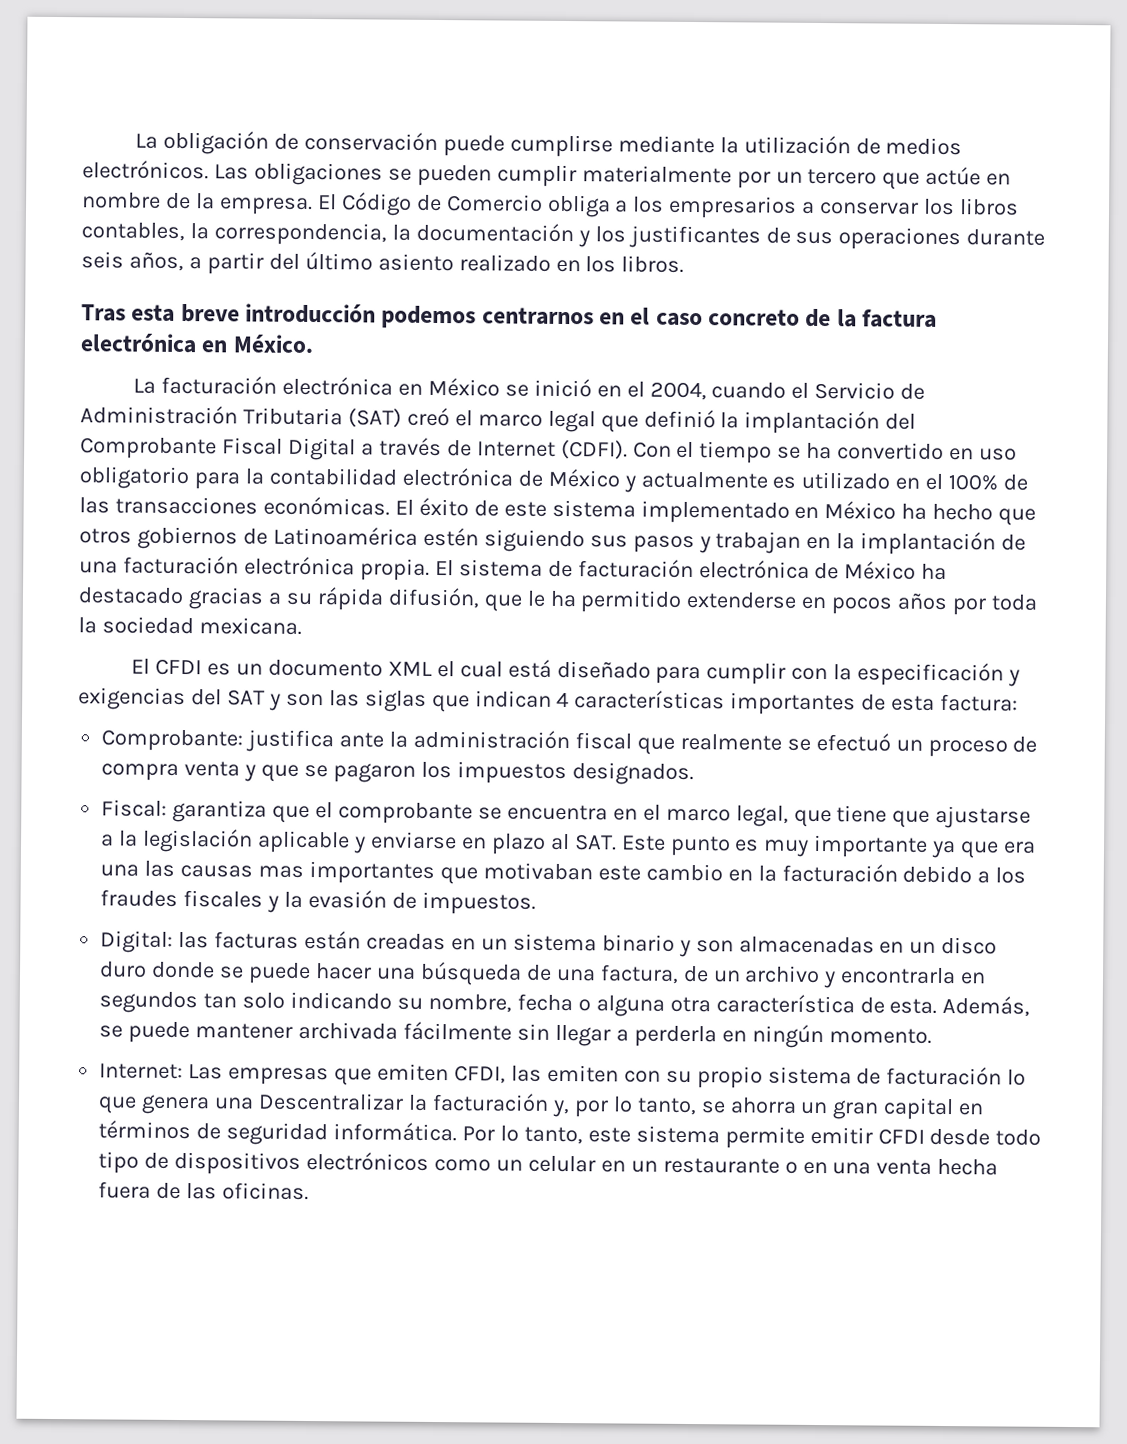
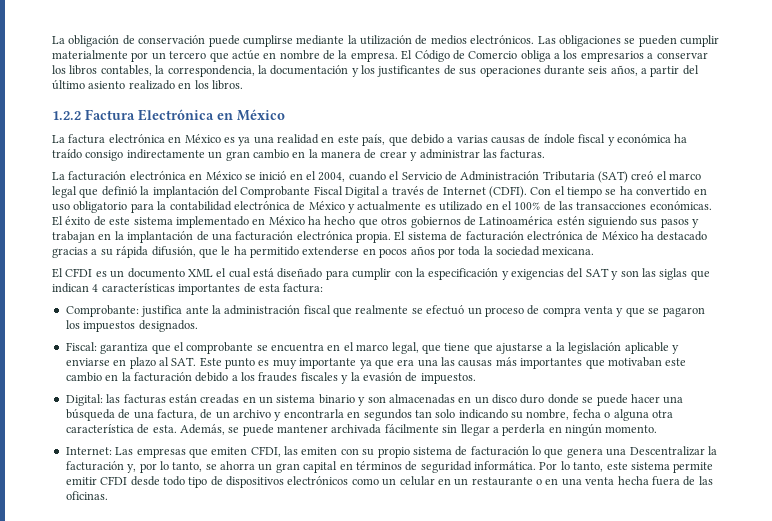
[81,303,938,329] [80,333,314,354] Tras esta breve introducción podemos centrarnos en el caso concreto de la factura electrónica en México. -> [52,109,285,121] [52,134,688,146] [52,149,546,161] 1.2.2 Factura Electrónica en México // La factura electrónica en México es ya una realidad en este país, que debido a varias causas de índole fiscal y económica ha traído consigo indirectamente un gran cambio en la manera de crear y administrar las facturas.
[258,865,305,878] mas -> [495,357,517,366] más

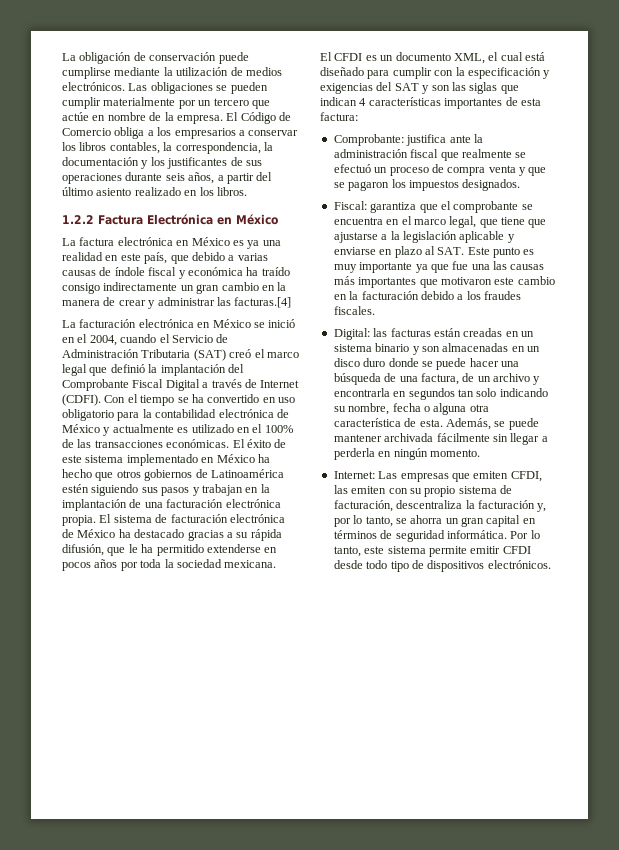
[500,149,546,159] facturas. -> [234,297,292,308] facturas.[4]
[187,269,213,277] XML -> [453,53,485,64] XML,
[397,359,415,366] era -> [452,261,469,270] fue
[607,357,662,367] motivaban -> [440,277,492,285] motivaron
[300,372,476,384] fiscales y la evasión de impuestos. -> [333,306,375,315] fiscales.
[470,446,705,458] facturación lo que genera una Descentralizar -> [333,500,463,512] facturación, descentraliza
[287,476,713,486] [65,491,108,500] electrónicos como un celular en un restaurante o en una venta hecha fuera de las oficinas. -> [487,560,551,569] electrónicos.

